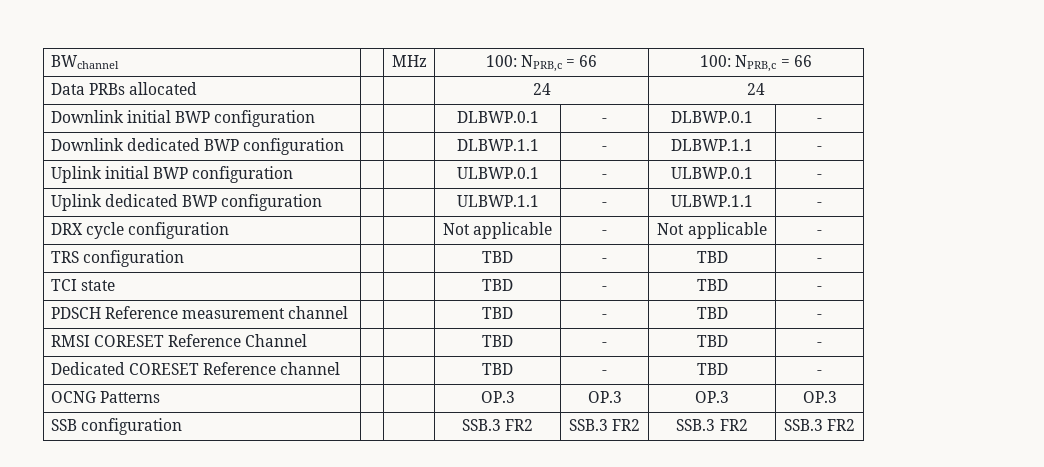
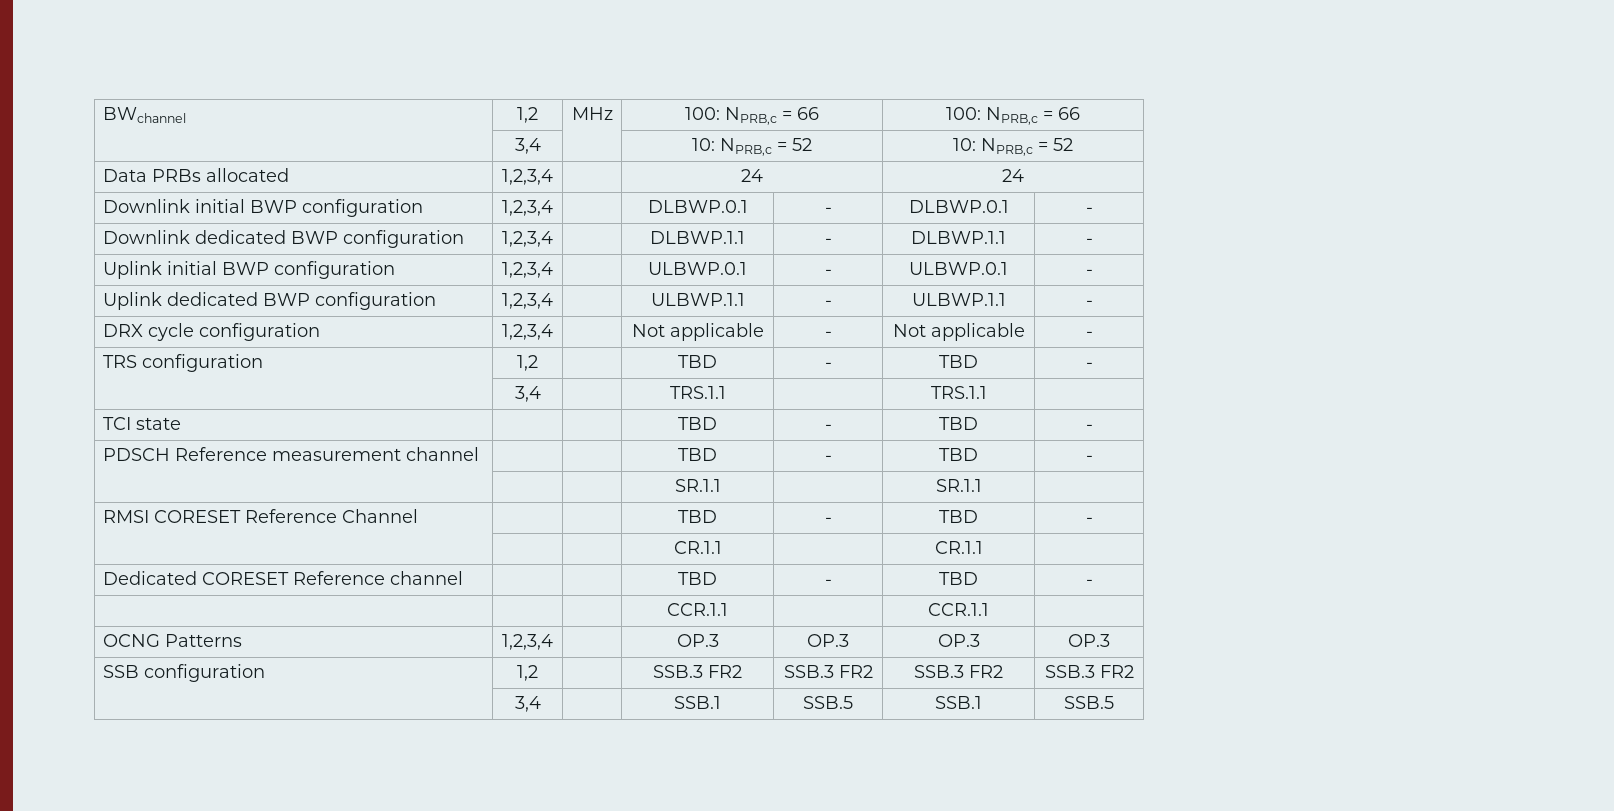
(119, 62) none -> [517,107,538,123] 1,2
(812, 61) none -> [514,138,541,154] [692,138,812,156] [953,138,1073,156] // | 3,4 | | 10: NPRB,c = 52 | 10: NPRB,c = 52
(197, 88) none -> [502,169,553,185] 1,2,3,4
(316, 118) none -> [502,200,553,216] 1,2,3,4
(345, 146) none -> [502,231,553,247] 1,2,3,4
(294, 174) none -> [502,262,553,278] 1,2,3,4
(323, 202) none -> [502,293,553,309] 1,2,3,4
(229, 230) none -> [502,324,553,340] 1,2,3,4
[482,251,513,263] [602,258,607,263] [696,251,728,263] [817,258,822,263] | | TBD | - | TBD | - -> [517,355,538,371] [678,355,717,368] [824,362,832,368] [939,355,978,368] [1085,362,1093,368] [514,386,541,402] [669,386,726,399] [930,386,987,399] 1,2 | | TBD | - | TBD | - // | 3,4 | | TRS.1.1 | | TRS.1.1 |
(822, 316) none -> [674,479,721,492] [935,479,982,492] // | | | SR.1.1 | | SR.1.1 |
(822, 344) none -> [673,541,722,554] [934,541,983,554] // | | | CR.1.1 | | CR.1.1 |
(822, 372) none -> [667,603,728,616] [928,603,989,616] // | | | CCR.1.1 | | CCR.1.1 |
(160, 397) none -> [502,634,553,650] 1,2,3,4
(182, 426) none -> [517,665,538,681] 1,2
(856, 425) none -> [514,696,541,712] [674,696,721,709] [803,696,853,709] [935,696,982,709] [1064,696,1114,709] // | 3,4 | | SSB.1 | SSB.5 | SSB.1 | SSB.5

